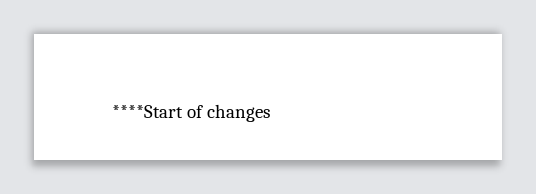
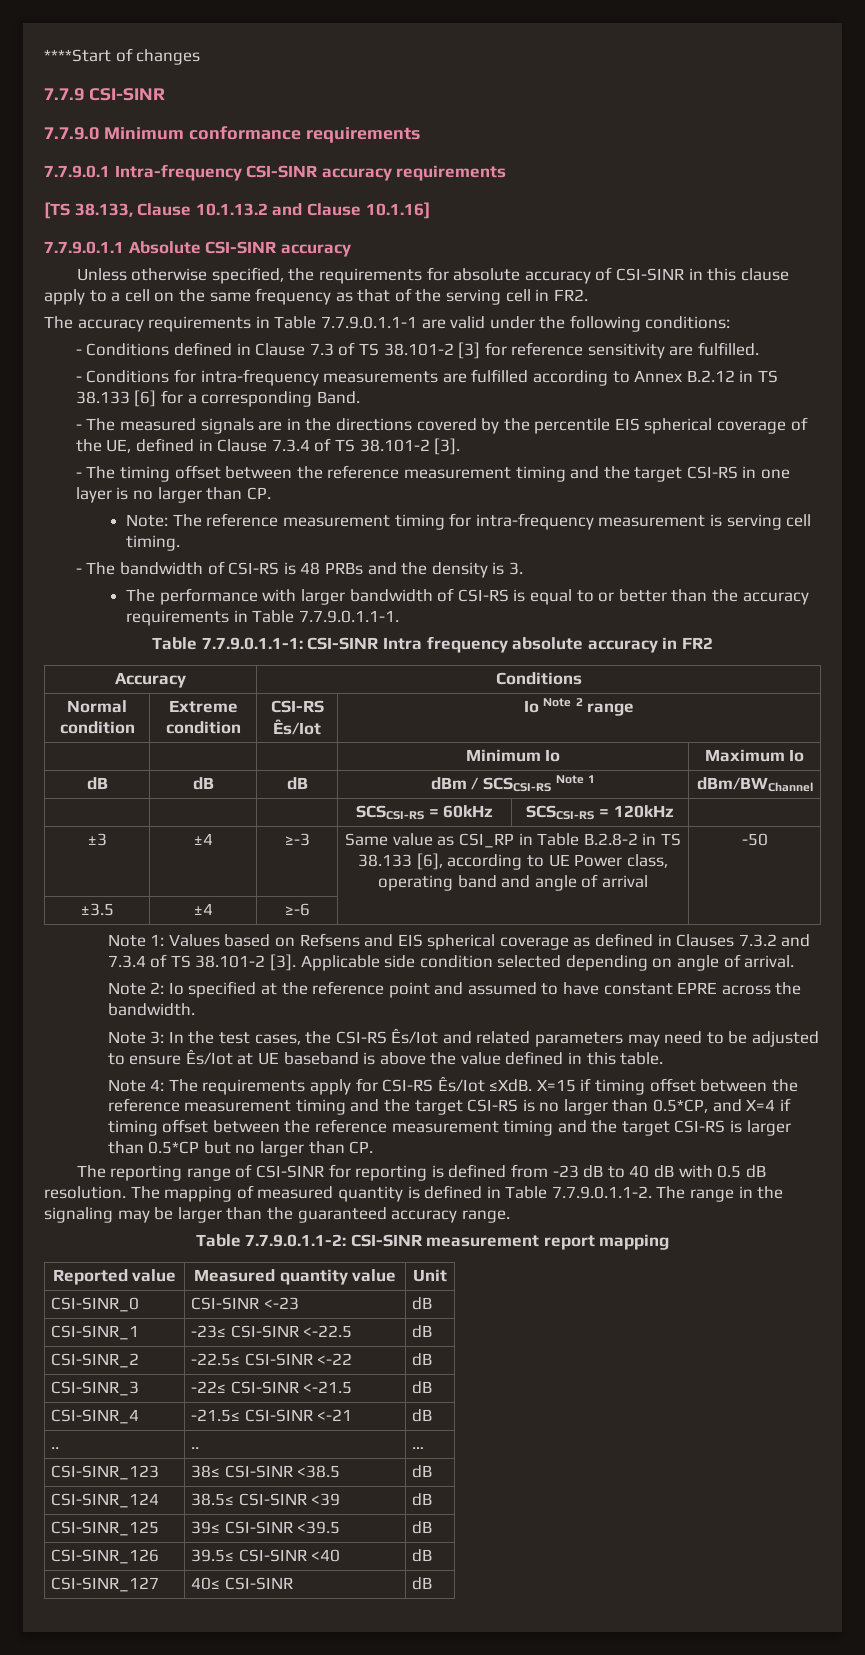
(271, 113) none -> [44,88,165,101] [44,126,420,143] [44,164,507,181] [44,202,430,219] [44,241,351,257] [76,267,789,284] [44,288,588,305] [44,315,731,332] [75,342,760,359] [75,369,778,386] [75,390,360,407] [75,417,808,434] [75,438,461,455] [75,465,791,482] [75,487,271,503] [126,513,812,530] [126,535,181,551] [75,561,523,578] [126,588,809,605] [126,610,400,626] [152,636,713,653] [115,672,186,688] [495,672,582,685] [67,700,127,713] [59,721,135,734] [168,700,238,713] [165,721,241,734] [270,700,324,713] [273,719,321,735] [523,698,635,716] [465,749,561,762] [704,749,805,762] [86,777,108,790] [192,777,214,790] [286,777,308,790] [430,775,596,792] [696,777,813,792] [355,805,494,820] [526,805,674,820] [87,833,107,846] [193,833,213,845] [284,833,310,846] [345,833,681,848] [358,853,668,870] [378,874,648,891] [741,833,768,846] [80,903,114,916] [193,903,213,915] [284,903,310,916] [107,933,811,950] [107,954,795,971] [107,981,802,998] [107,1003,195,1016] [107,1028,820,1047] [107,1049,664,1065] [107,1076,798,1095] [107,1098,791,1115] [107,1119,791,1136] [107,1141,374,1157] [76,1164,766,1181] [44,1185,784,1202] [44,1207,510,1223] [195,1234,670,1250] [52,1269,177,1285] [193,1269,397,1285] [413,1269,447,1282] [51,1297,140,1312] [191,1297,299,1310] [412,1297,433,1310] [51,1325,140,1340] [191,1325,353,1338] [412,1325,433,1338] [51,1353,140,1368] [191,1353,353,1366] [412,1353,433,1366] [51,1381,140,1396] [191,1381,353,1394] [412,1381,433,1394] [51,1409,140,1424] [191,1409,353,1422] [412,1409,433,1422] [51,1447,60,1449] [191,1447,200,1449] [412,1447,425,1449] [51,1465,160,1480] [191,1465,341,1478] [412,1465,433,1478] [51,1493,160,1508] [191,1493,341,1506] [412,1493,433,1506] [51,1521,160,1536] [191,1521,341,1534] [412,1521,433,1534] [51,1549,160,1564] [191,1549,341,1562] [412,1549,433,1562] [51,1577,160,1592] [191,1577,293,1590] [412,1577,433,1590] // 7.7.9 CSI-SINR // 7.7.9.0 Minimum conformance requirements // 7.7.9.0.1 Intra-frequency CSI-SINR accuracy requirements // [TS 38.133, Clause 10.1.13.2 and Clause 10.1.16] // 7.7.9.0.1.1 Absolute CSI-SINR accuracy // Unless otherwise specified, the requirements for absolute accuracy of CSI-SINR in this clause apply to a cell on the same frequency as that of the serving cell in FR2. // The accuracy requirements in Table 7.7.9.0.1.1-1 are valid under the following conditions: // - Conditions defined in Clause 7.3 of TS 38.101-2 [3] for reference sensitivity are fulfilled. // - Conditions for intra-frequency measurements are fulfilled according to Annex B.2.12 in TS 38.133 [6] for a corresponding Band. // - The measured signals are in the directions covered by the percentile EIS spherical coverage of the UE, defined in Clause 7.3.4 of TS 38.101-2 [3]. // - The timing offset between the reference measurement timing and the target CSI-RS in one layer is no larger than CP. // Note: The reference measurement timing for intra-frequency measurement is serving cell timing. // - The bandwidth of CSI-RS is 48 PRBs and the density is 3. // The performance with larger bandwidth of CSI-RS is equal to or better than the accuracy requirements in Table 7.7.9.0.1.1-1. // Table 7.7.9.0.1.1-1: CSI-SINR Intra frequency absolute accuracy in FR2 // Accuracy | Conditions // Normal condition | Extreme condition | CSI-RS Ês/Iot | Io Note 2 range // | | | Minimum Io | Maximum Io // dB | dB | dB | dBm / SCSCSI-RS Note 1 | dBm/BWChannel // | | | SCSCSI-RS = 60kHz | SCSCSI-RS = 120kHz | // ±3 | ±4 | ≥-3 | Same value as CSI_RP in Table B.2.8-2 in TS 38.133 [6], according to UE Power class, operating band and angle of arrival | -50 // ±3.5 | ±4 | ≥-6 | | // Note 1: Values based on Refsens and EIS spherical coverage as defined in Clauses 7.3.2 and 7.3.4 of TS 38.101-2 [3]. Applicable side condition selected depending on angle of arrival. // Note 2: Io specified at the reference point and assumed to have constant EPRE across the bandwidth. // Note 3: In the test cases, the CSI-RS Ês/Iot and related parameters may need to be adjusted to ensure Ês/Iot at UE baseband is above the value defined in this table. // Note 4: The requirements apply for CSI-RS Ês/Iot ≤XdB. X=15 if timing offset between the reference measurement timing and the target CSI-RS is no larger than 0.5*CP, and X=4 if timing offset between the reference measurement timing and the target CSI-RS is larger than 0.5*CP but no larger than CP. // The reporting range of CSI-SINR for reporting is defined from -23 dB to 40 dB with 0.5 dB resolution. The mapping of measured quantity is defined in Table 7.7.9.0.1.1-2. The range in the signaling may be larger than the guaranteed accuracy range. // Table 7.7.9.0.1.1-2: CSI-SINR measurement report mapping // Reported value | Measured quantity value | Unit // CSI-SINR_0 | CSI-SINR <-23 | dB // CSI-SINR_1 | -23≤ CSI-SINR <-22.5 | dB // CSI-SINR_2 | -22.5≤ CSI-SINR <-22 | dB // CSI-SINR_3 | -22≤ CSI-SINR <-21.5 | dB // CSI-SINR_4 | -21.5≤ CSI-SINR <-21 | dB // .. | .. | … // CSI-SINR_123 | 38≤ CSI-SINR <38.5 | dB // CSI-SINR_124 | 38.5≤ CSI-SINR <39 | dB // CSI-SINR_125 | 39≤ CSI-SINR <39.5 | dB // CSI-SINR_126 | 39.5≤ CSI-SINR <40 | dB // CSI-SINR_127 | 40≤ CSI-SINR | dB

